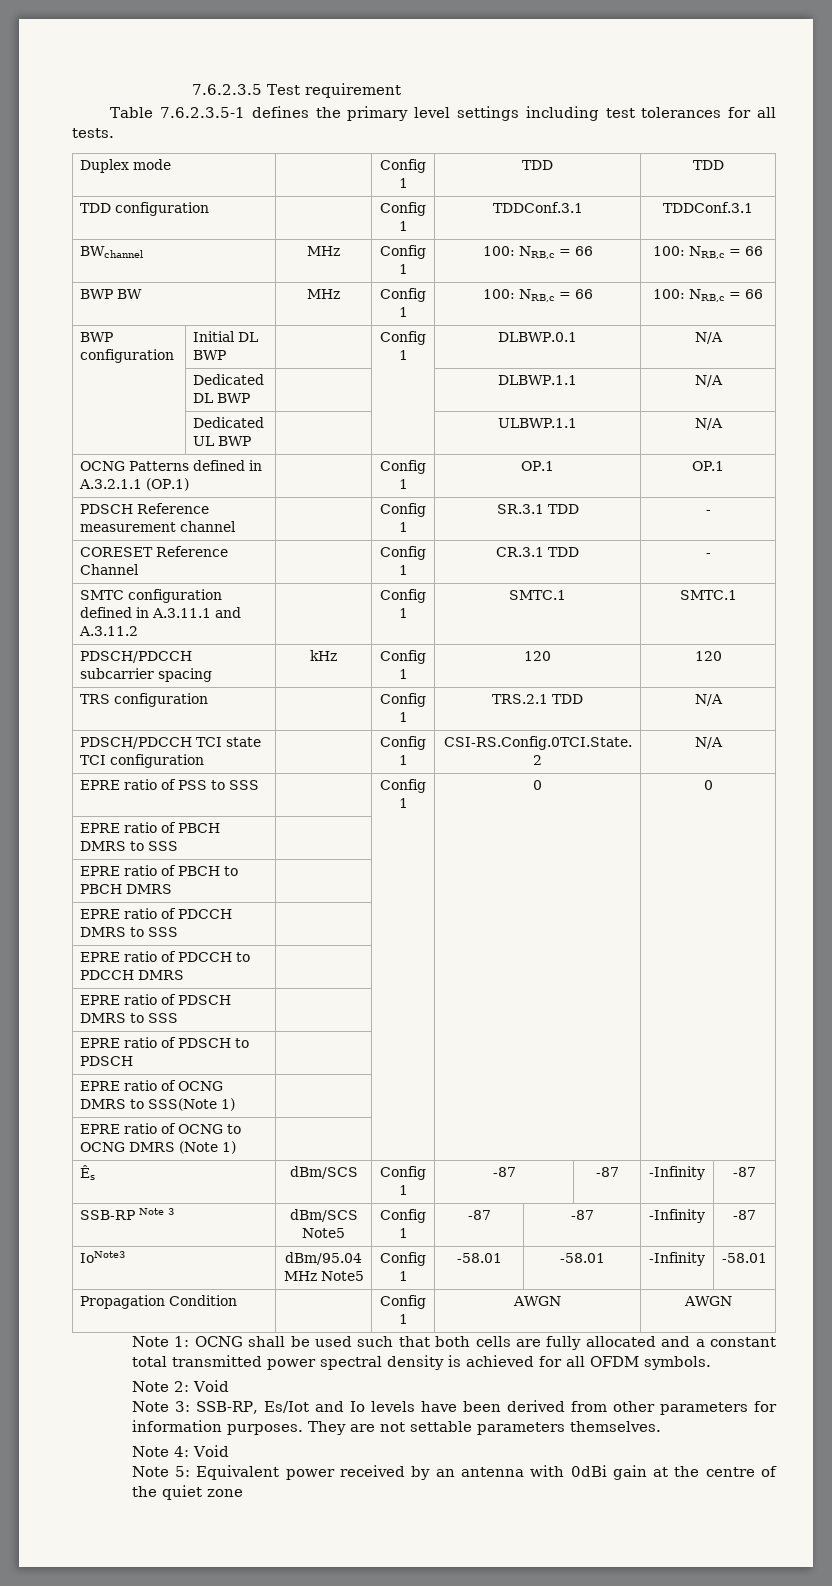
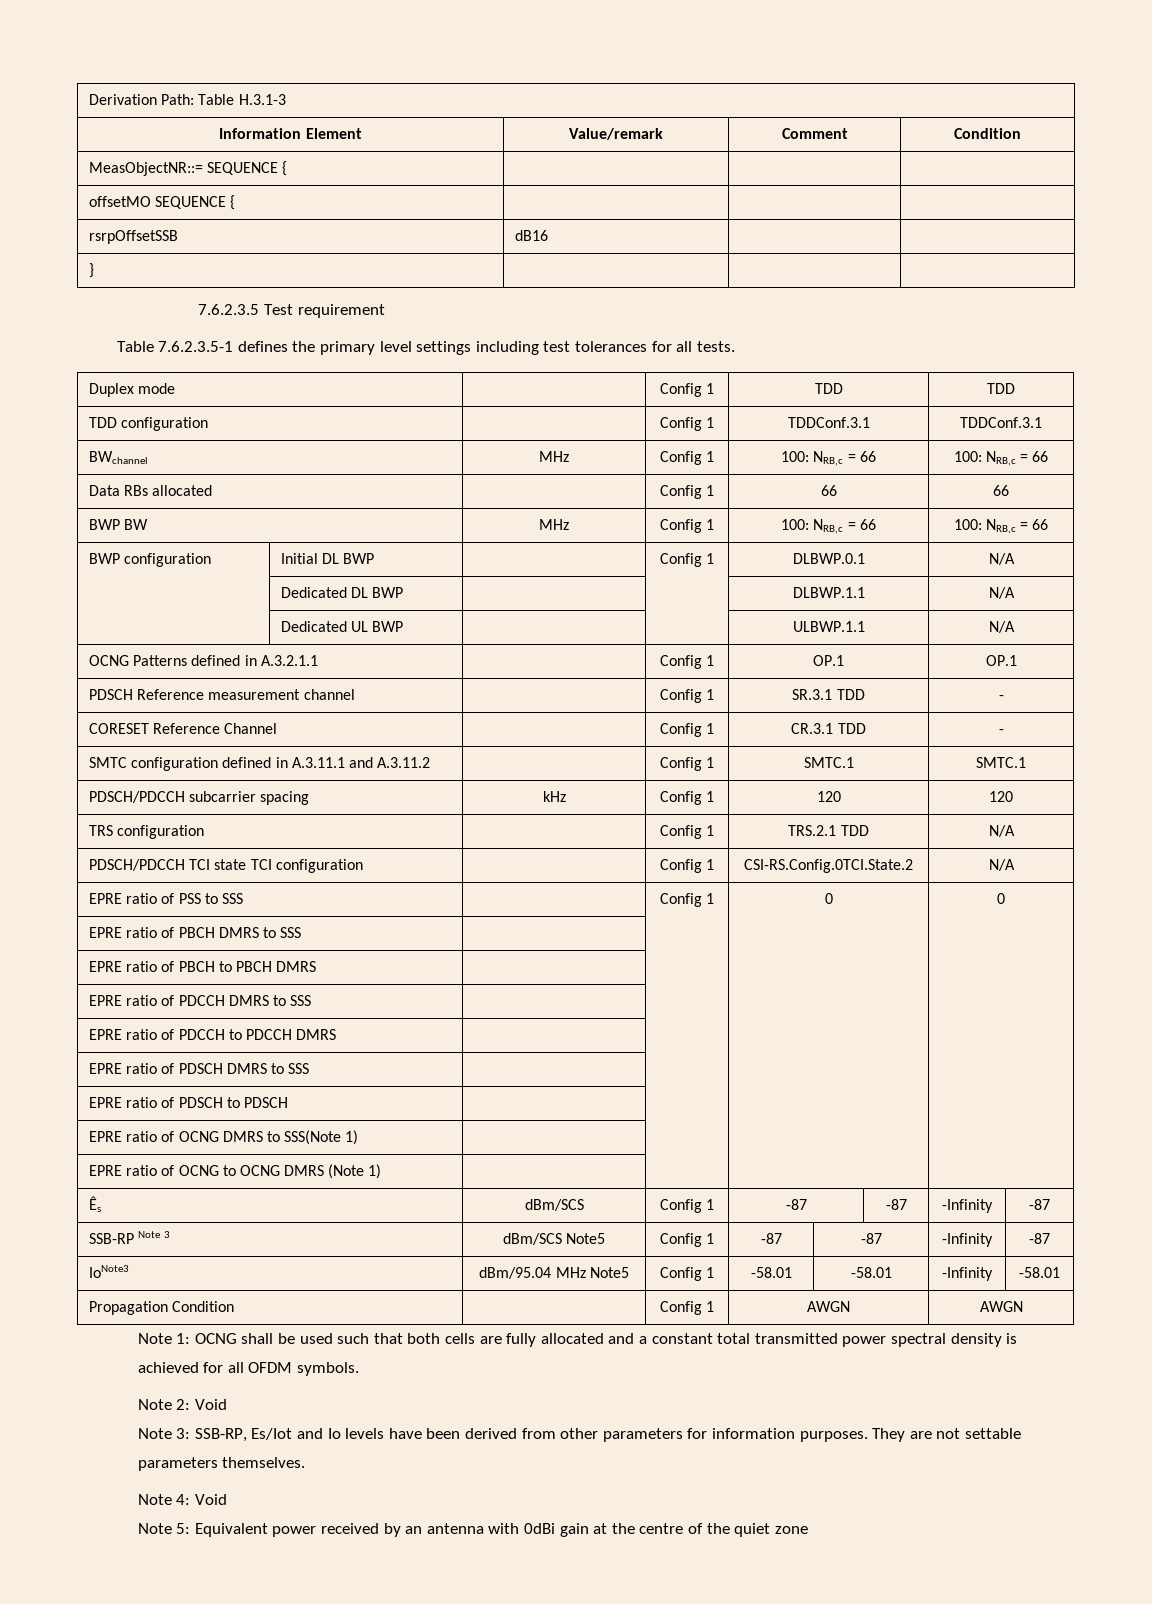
(191, 89) none -> [88,94,286,105] [219,128,362,139] [569,128,663,140] [781,128,848,139] [954,128,1021,139] [88,161,288,176] [88,195,236,210] [88,230,178,244] [514,230,548,241] [88,263,94,278] Derivation Path: Table H.3.1-3 // Information Element | Value/remark | Comment | Condition // MeasObjectNR::= SEQUENCE { | | | // offsetMO SEQUENCE { | | | // rsrpOffsetSSB | dB16 | | // } | | | //
(763, 251) none -> [88,485,213,496] [659,485,715,499] [820,485,837,496] [993,485,1009,496] // Data RBs allocated | | Config 1 | 66 | 66
[145,478,189,491] (OP.1) -> (318, 660) none

